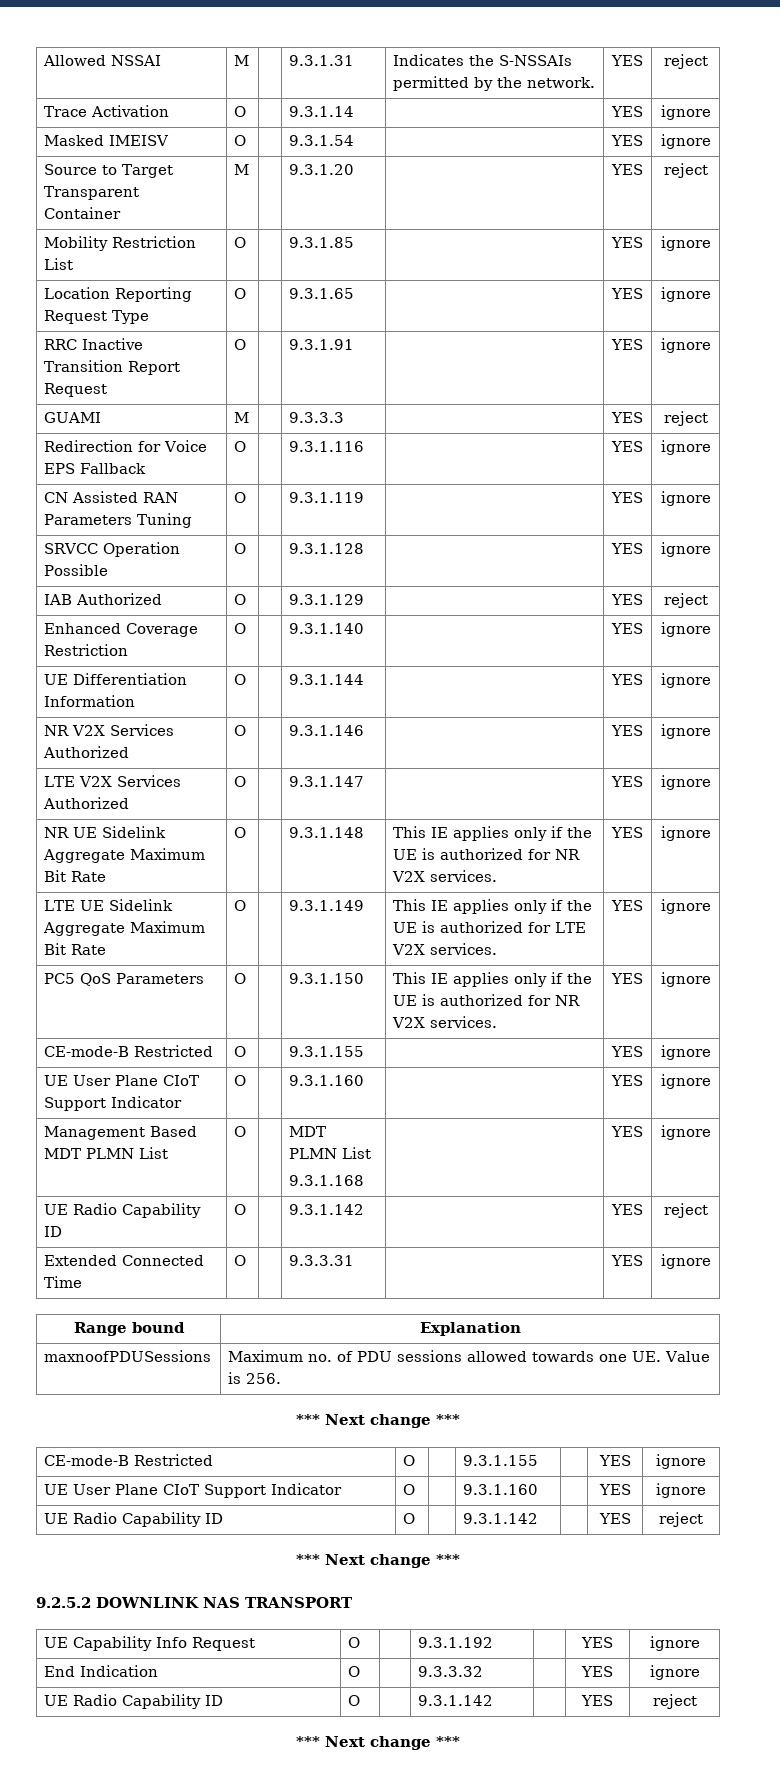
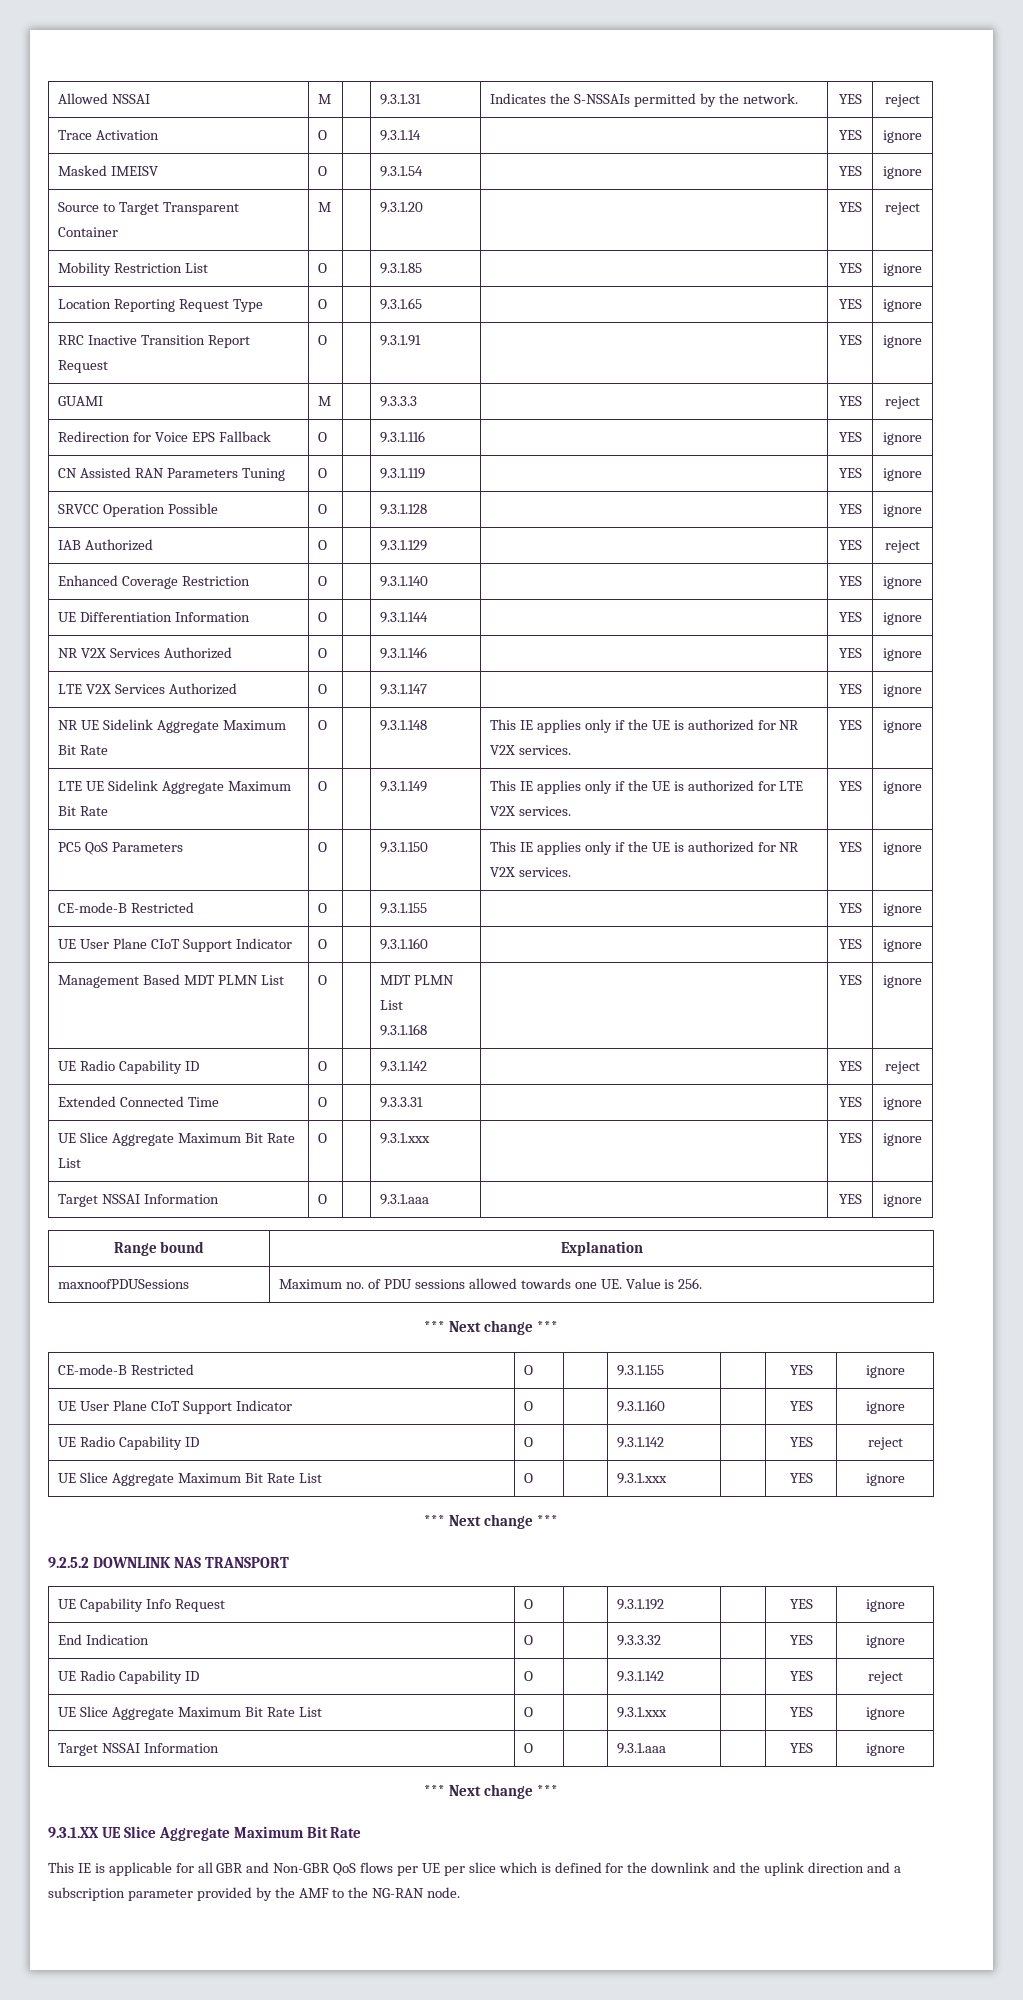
(711, 1261) none -> [58,1132,295,1146] [58,1158,82,1168] [318,1133,328,1143] [380,1133,431,1144] [838,1133,862,1143] [883,1133,922,1146] [58,1194,220,1207] [318,1194,328,1204] [380,1194,430,1205] [838,1194,862,1204] [883,1194,922,1207] // UE Slice Aggregate Maximum Bit Rate List | O | | 9.3.1.xxx | | YES | ignore // Target NSSAI Information | O | | 9.3.1.aaa | | YES | ignore
(703, 1519) none -> [58,1472,322,1486] [524,1473,534,1483] [617,1473,668,1484] [789,1473,813,1483] [865,1473,905,1486] // UE Slice Aggregate Maximum Bit Rate List | O | | 9.3.1.xxx | | YES | ignore
[296,1736,460,1750] // *** Next change *** -> [58,1706,322,1720] [524,1707,534,1717] [617,1707,668,1718] [789,1707,813,1717] [865,1707,905,1720] [58,1743,220,1756] [524,1743,534,1753] [617,1743,667,1754] [789,1743,813,1753] [865,1743,905,1756] [424,1784,558,1799] [48,1826,362,1841] [48,1862,901,1876] [48,1887,461,1901] // UE Slice Aggregate Maximum Bit Rate List | O | | 9.3.1.xxx | | YES | ignore // Target NSSAI Information | O | | 9.3.1.aaa | | YES | ignore // *** Next change *** // 9.3.1.XX UE Slice Aggregate Maximum Bit Rate // This IE is applicable for all GBR and Non-GBR QoS flows per UE per slice which is defined for the downlink and the uplink direction and a subscription parameter provided by the AMF to the NG-RAN node.

